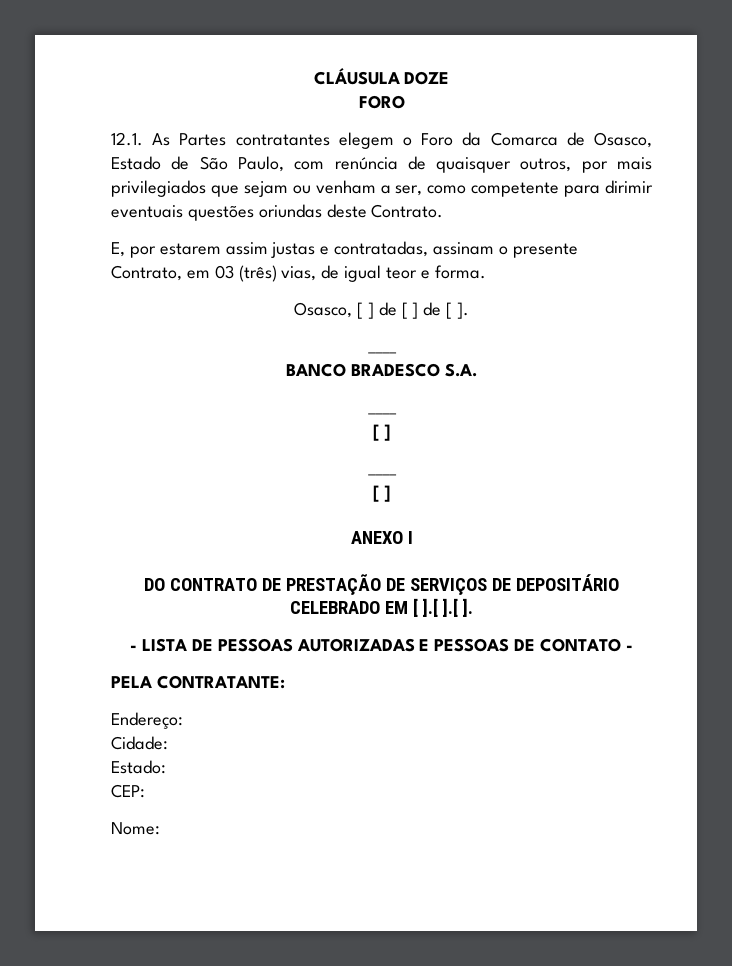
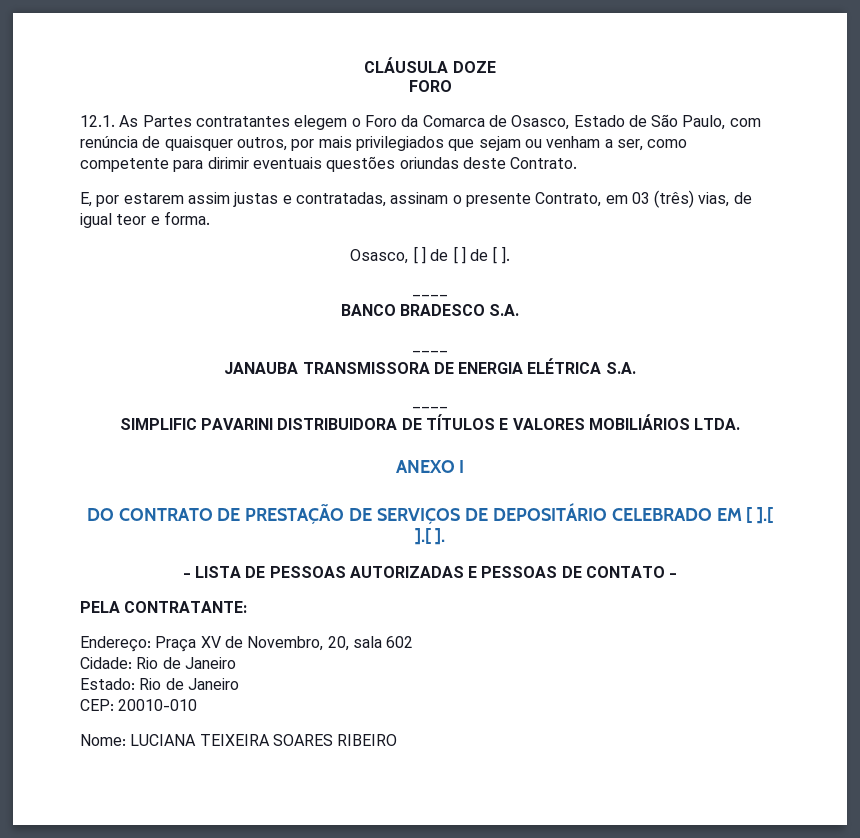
[373,424,390,441] [367,474,397,476] [373,485,390,502] [ ] // ____ // [ ] -> [224,358,636,374] [412,406,448,409] [119,414,741,430] JANAUBA TRANSMISSORA DE ENERGIA ELÉTRICA S.A. // ____ // SIMPLIFIC PAVARINI DISTRIBUIDORA DE TÍTULOS E VALORES MOBILIÁRIOS LTDA.
[111,736,168,750] [111,760,166,774] // Cidade: // Estado: -> [155,636,414,652] [80,657,236,669] [80,678,239,690] Praça XV de Novembro, 20, sala 602 // Cidade: Rio de Janeiro // Estado: Rio de Janeiro
(145, 791) none -> [118,699,198,711] 20010-010
(160, 828) none -> [130,734,398,746] LUCIANA TEIXEIRA SOARES RIBEIRO

